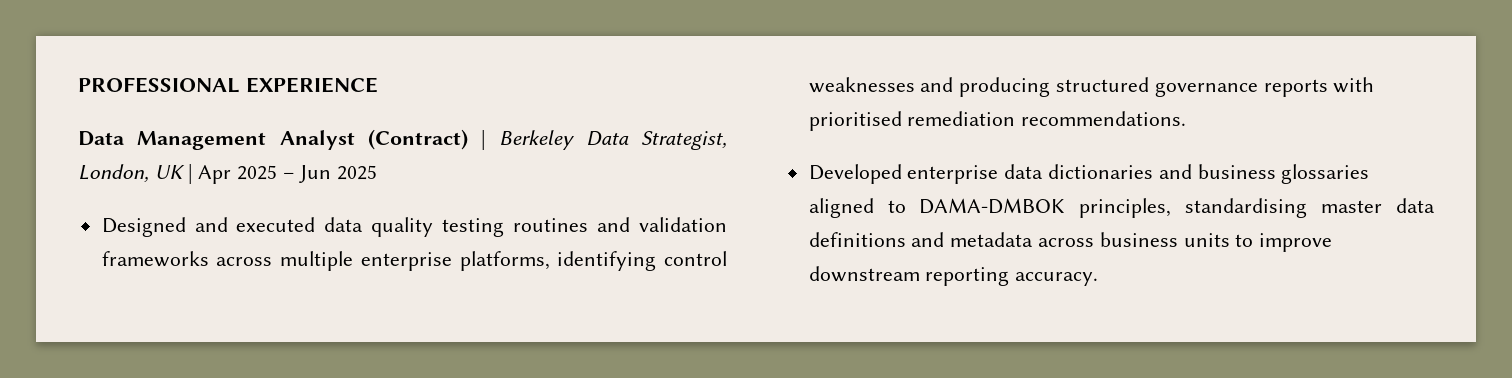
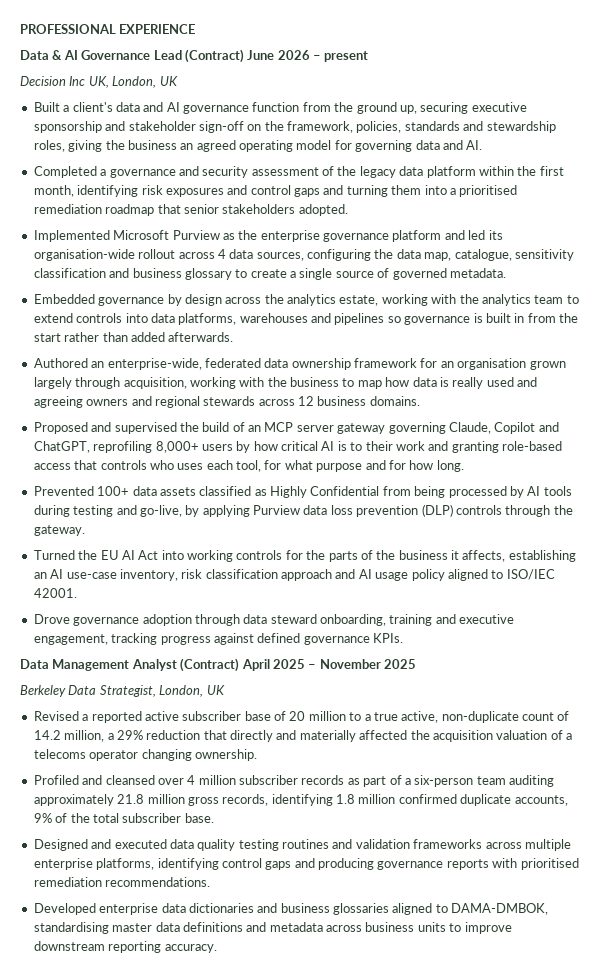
(378, 85) none -> [20,49,369,63] [20,76,178,88] [33,102,527,114] [33,121,556,133] [33,140,483,152] [33,166,564,178] [33,185,518,197] [33,204,348,216] [33,230,503,242] [33,249,574,261] [33,268,506,280] [33,294,579,306] [33,313,578,325] [33,332,234,342] [33,358,566,370] [33,377,537,389] [33,396,420,408] [33,422,559,434] [33,441,562,453] [33,460,464,472] [33,486,572,498] [33,504,573,517] [33,525,85,536] [33,550,576,562] [33,569,555,581] [33,588,77,598] [33,614,515,626] [33,633,403,645] // Data & AI Governance Lead (Contract) June 2026 – present // Decision Inc UK, London, UK // Built a client's data and AI governance function from the ground up, securing executive sponsorship and stakeholder sign-off on the framework, policies, standards and stewardship roles, giving the business an agreed operating model for governing data and AI. // Completed a governance and security assessment of the legacy data platform within the first month, identifying risk exposures and control gaps and turning them into a prioritised remediation roadmap that senior stakeholders adopted. // Implemented Microsoft Purview as the enterprise governance platform and led its organisation-wide rollout across 4 data sources, configuring the data map, catalogue, sensitivity classification and business glossary to create a single source of governed metadata. // Embedded governance by design across the analytics estate, working with the analytics team to extend controls into data platforms, warehouses and pipelines so governance is built in from the start rather than added afterwards. // Authored an enterprise-wide, federated data ownership framework for an organisation grown largely through acquisition, working with the business to map how data is really used and agreeing owners and regional stewards across 12 business domains. // Proposed and supervised the build of an MCP server gateway governing Claude, Copilot and ChatGPT, reprofiling 8,000+ users by how critical AI is to their work and granting role-based access that controls who uses each tool, for what purpose and for how long. // Prevented 100+ data assets classified as Highly Confidential from being processed by AI tools during testing and go-live, by applying Purview data loss prevention (DLP) controls through the gateway. // Turned the EU AI Act into working controls for the parts of the business it affects, establishing an AI use-case inventory, risk classification approach and AI usage policy aligned to ISO/IEC 42001. // Drove governance adoption through data steward onboarding, training and executive engagement, tracking progress against defined governance KPIs.
[481,130,487,150] | -> [241,659,416,671] April 2025 – November 2025 //
[187,164,377,184] | Apr 2025 – Jun 2025 -> [33,711,570,723] [33,730,572,742] [33,749,257,761] [33,775,554,787] [33,794,568,806] [33,813,214,823] // Revised a reported active subscriber base of 20 million to a true active, non-duplicate count of 14.2 million, a 29% reduction that directly and materially affected the acquisition valuation of a telecoms operator changing ownership. // Profiled and cleansed over 4 million subscriber records as part of a six-person team auditing approximately 21.8 million gross records, identifying 1.8 million confirmed duplicate accounts, 9% of the total subscriber base.
[808,77,915,93] weaknesses -> [265,861,292,870] gaps
[1056,77,1150,92] structured -> (374, 864) none
[919,198,1172,218] DAMA-DMBOK principles, -> [451,903,549,915] DAMA-DMBOK,

